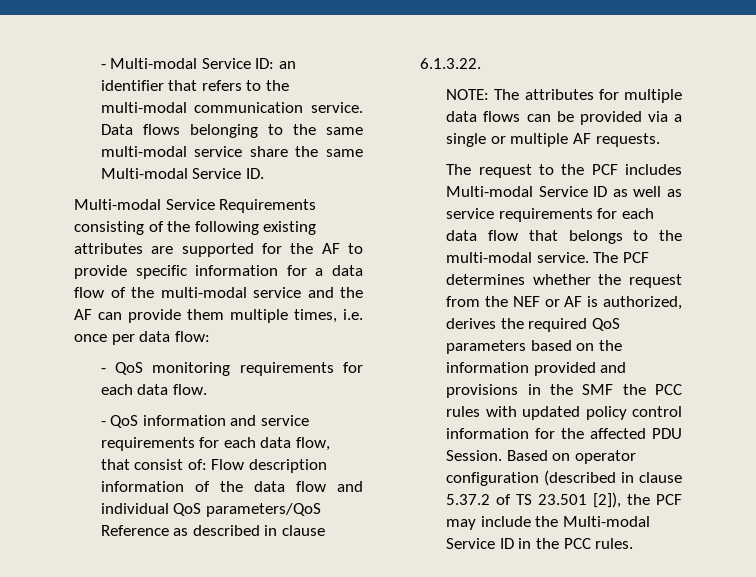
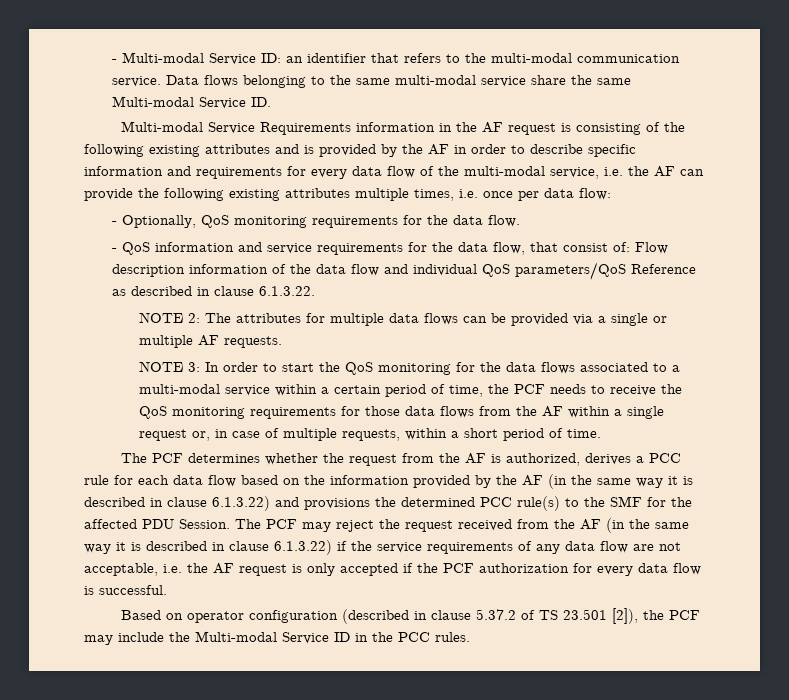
(317, 206) none -> [355,122,571,135] information in the AF request is
[151,243,363,257] [74,265,324,279] are supported for the AF to provide specific information for a -> [275,144,636,157] [84,166,347,179] and is provided by the AF in order to describe specific information and requirements for every
[253,287,334,298] service and -> [550,167,623,179] service, i.e.
[187,309,224,320] them -> [138,188,350,201] the following existing attributes
[114,362,363,376] [100,384,133,395] QoS monitoring requirements for each -> [121,215,448,228] Optionally, QoS monitoring requirements for the
[223,437,256,448] each -> [431,242,453,252] the
[446,89,490,100] NOTE: -> [139,312,201,323] NOTE 2:
[446,164,682,178] [446,186,682,197] [446,208,655,222] [446,230,682,244] [446,252,589,263] The request to the PCF includes Multi-modal Service ID as well as service requirements for each data flow that belongs to the multi-modal service. -> [139,361,681,375] [139,384,683,397] [139,406,665,419] [139,428,602,441] NOTE 3: In order to start the QoS monitoring for the data flows associated to a multi-modal service within a certain period of time, the PCF needs to receive the QoS monitoring requirements for those data flows from the AF within a single request or, in case of multiple requests, within a short period of time. //
[512,296,560,307] NEF or -> (460, 458) none
[500,318,621,332] [446,340,527,354] the required QoS parameters -> [635,453,681,463] [84,475,236,487] a PCC rule for each data flow
[600,362,627,373] [446,384,682,398] [446,406,682,420] [446,428,530,439] and provisions in the SMF the PCC rules with updated policy control information -> [475,474,693,489] [84,496,642,511] by the AF (in the same way it is described in clause 6.1.3.22) and provisions the determined PCC rule(s) to the SMF
(503, 455) none -> [235,518,689,533] [84,540,681,555] [84,563,701,576] [84,585,167,595] The PCF may reject the request received from the AF (in the same way it is described in clause 6.1.3.22) if the service requirements of any data flow are not acceptable, i.e. the AF request is only accepted if the PCF authorization for every data flow is successful. //

